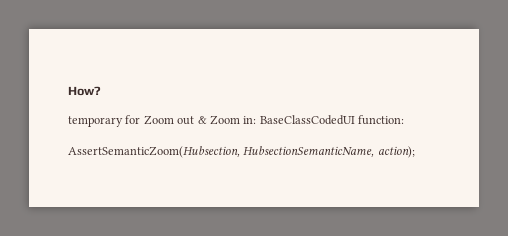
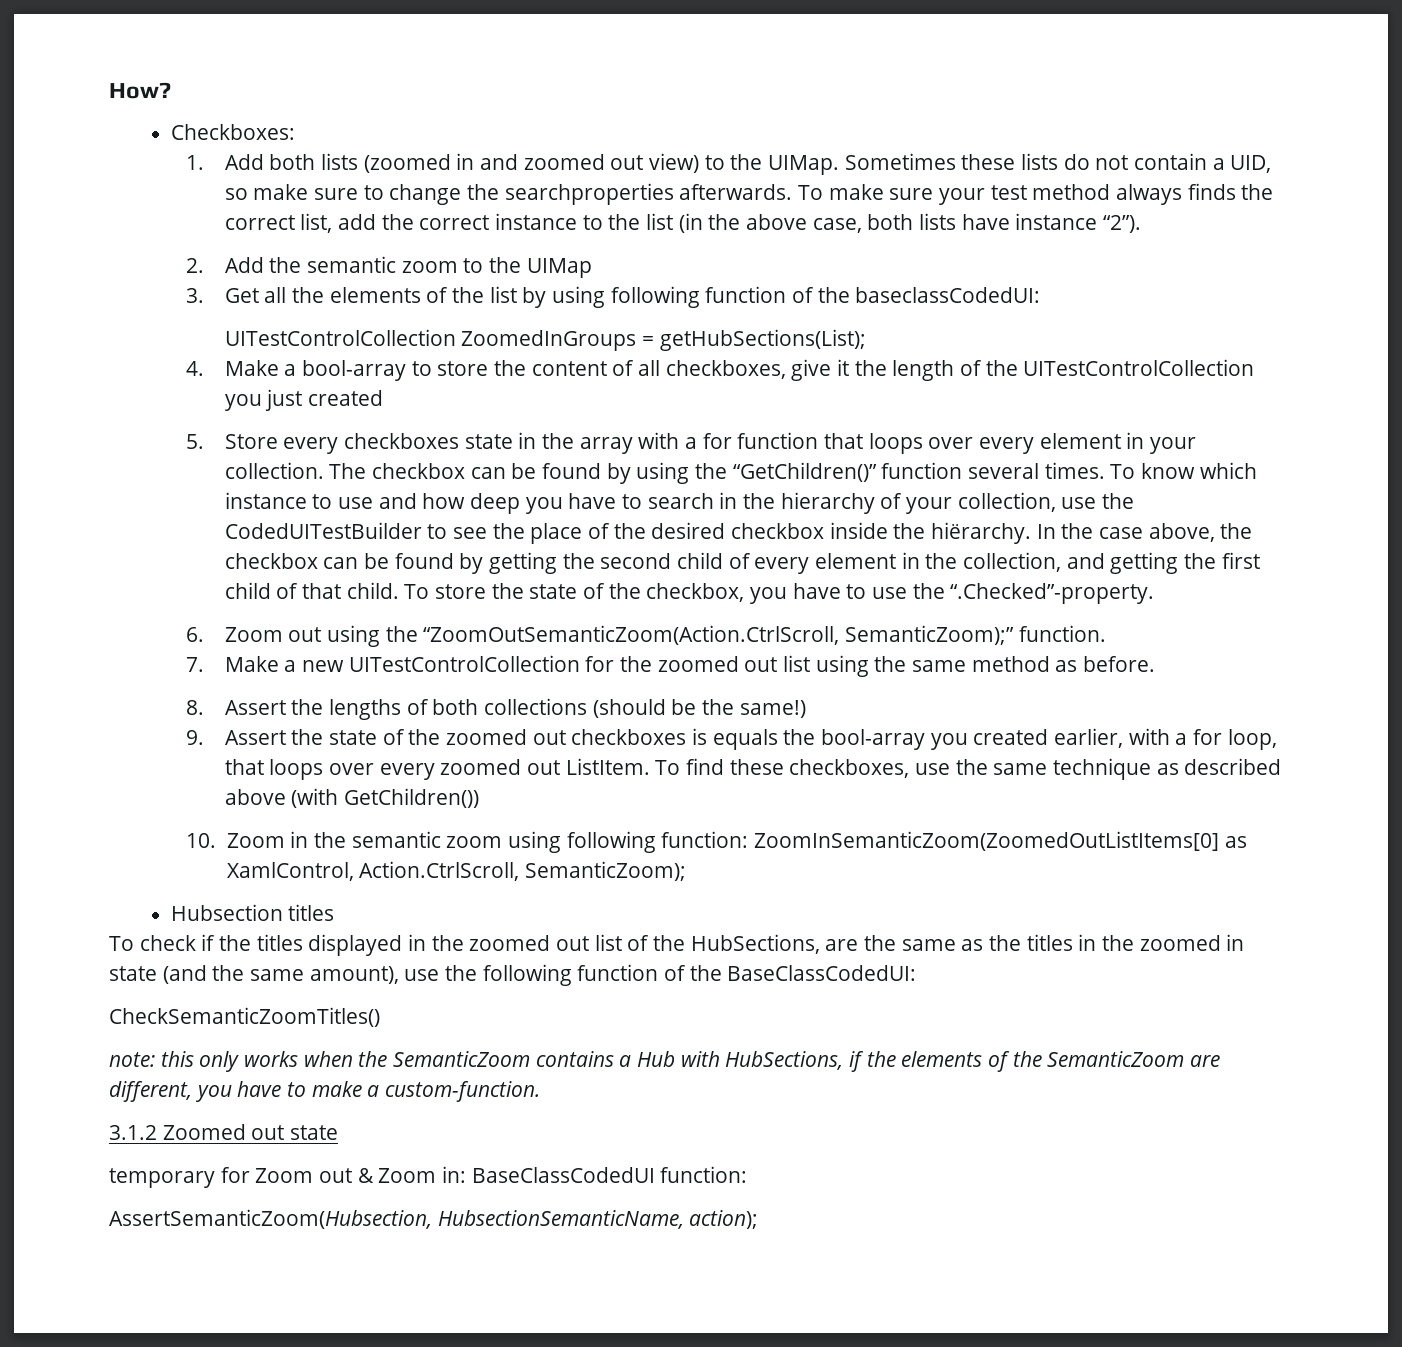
(101, 91) none -> [170,124,295,140] [186,153,1272,175] [224,183,1274,205] [224,213,1142,233] [186,256,592,278] [186,286,1041,308] [224,329,866,351] [186,359,1255,381] [224,389,384,411] [186,432,1197,454] [224,462,1257,484] [224,492,1135,514] [224,522,1253,544] [224,552,1260,574] [224,582,1155,604] [186,625,1106,647] [186,655,1156,677] [186,698,806,720] [186,728,1277,750] [224,758,1282,780] [224,788,480,808] [186,831,1247,853] [226,861,686,881] [170,904,335,921] [109,934,1245,956] [109,964,917,986] [109,1007,380,1027] [109,1051,1221,1072] [109,1081,541,1102] [109,1124,339,1140] // Checkboxes: // 1. Add both lists (zoomed in and zoomed out view) to the UIMap. Sometimes these lists do not contain a UID, so make sure to change the searchproperties afterwards. To make sure your test method always finds the correct list, add the correct instance to the list (in the above case, both lists have instance “2”). // 2. Add the semantic zoom to the UIMap // 3. Get all the elements of the list by using following function of the baseclassCodedUI: // UITestControlCollection ZoomedInGroups = getHubSections(List); // 4. Make a bool-array to store the content of all checkboxes, give it the length of the UITestControlCollection you just created // 5. Store every checkboxes state in the array with a for function that loops over every element in your collection. The checkbox can be found by using the “GetChildren()” function several times. To know which instance to use and how deep you have to search in the hierarchy of your collection, use the CodedUITestBuilder to see the place of the desired checkbox inside the hiërarchy. In the case above, the checkbox can be found by getting the second child of every element in the collection, and getting the first child of that child. To store the state of the checkbox, you have to use the “.Checked”-property. // 6. Zoom out using the “ZoomOutSemanticZoom(Action.CtrlScroll, SemanticZoom);” function. // 7. Make a new UITestControlCollection for the zoomed out list using the same method as before. // 8. Assert the lengths of both collections (should be the same!) // 9. Assert the state of the zoomed out checkboxes is equals the bool-array you created earlier, with a for loop, that loops over every zoomed out ListItem. To find these checkboxes, use the same technique as described above (with GetChildren()) // 10. Zoom in the semantic zoom using following function: ZoomInSemanticZoom(ZoomedOutListItems[0] as XamlControl, Action.CtrlScroll, SemanticZoom); // Hubsection titles // To check if the titles displayed in the zoomed out list of the HubSections, are the same as the titles in the zoomed in state (and the same amount), use the following function of the BaseClassCodedUI: // CheckSemanticZoomTitles() // note: this only works when the SemanticZoom contains a Hub with HubSections, if the elements of the SemanticZoom are different, you have to make a custom-function. // 3.1.2 Zoomed out state

